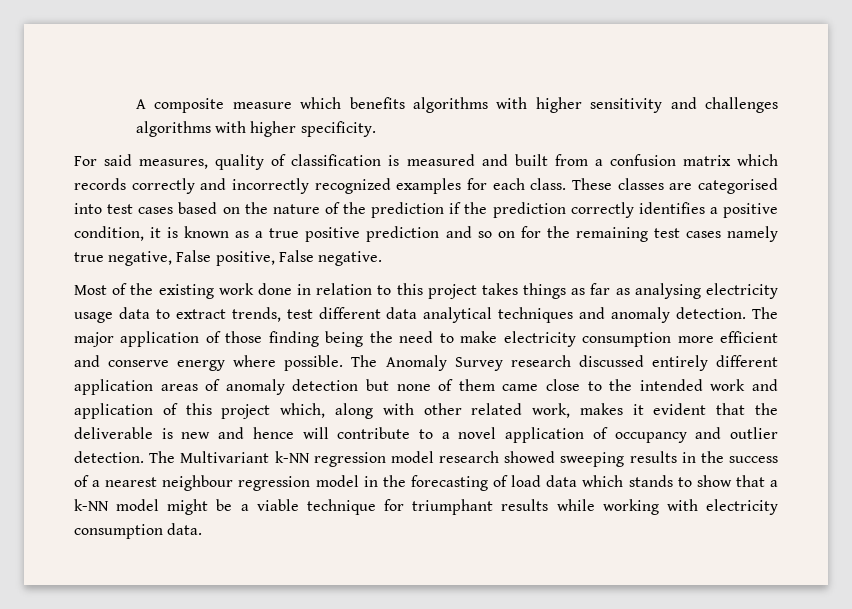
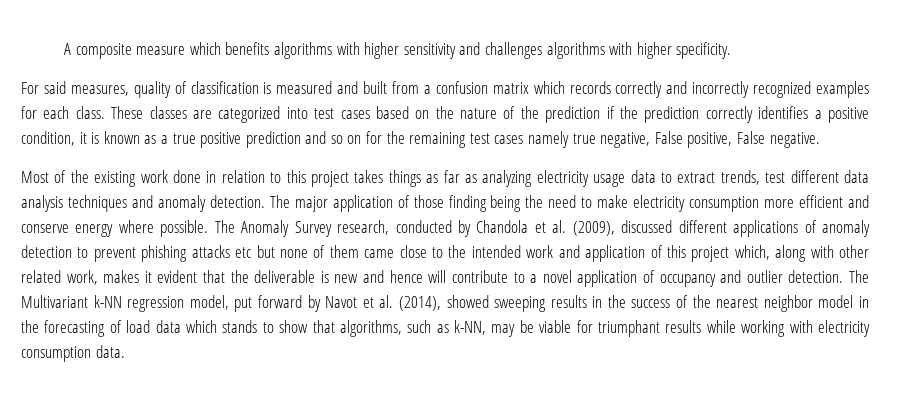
[697,178,778,194] categorised -> [218,106,281,123] categorized
[634,283,701,299] analysing -> [482,170,533,187] analyzing
[423,307,493,323] analytical -> [21,195,63,212] analysis
[510,355,778,371] [74,379,359,395] research discussed entirely different application areas of anomaly detection -> [337,220,871,237] [21,245,252,262] research, conducted by Chandola et al. (2009), discussed different applications of anomaly detection to prevent phishing attacks etc
[390,451,499,463] model research -> [189,295,441,312] model, put forward by Navot et al. (2014),
[92,475,311,491] a nearest neighbour regression -> [692,295,813,312] the nearest neighbor
[770,480,779,487] [74,499,376,515] a k-NN model might be a viable technique -> [339,320,572,337] algorithms, such as k-NN, may be viable

